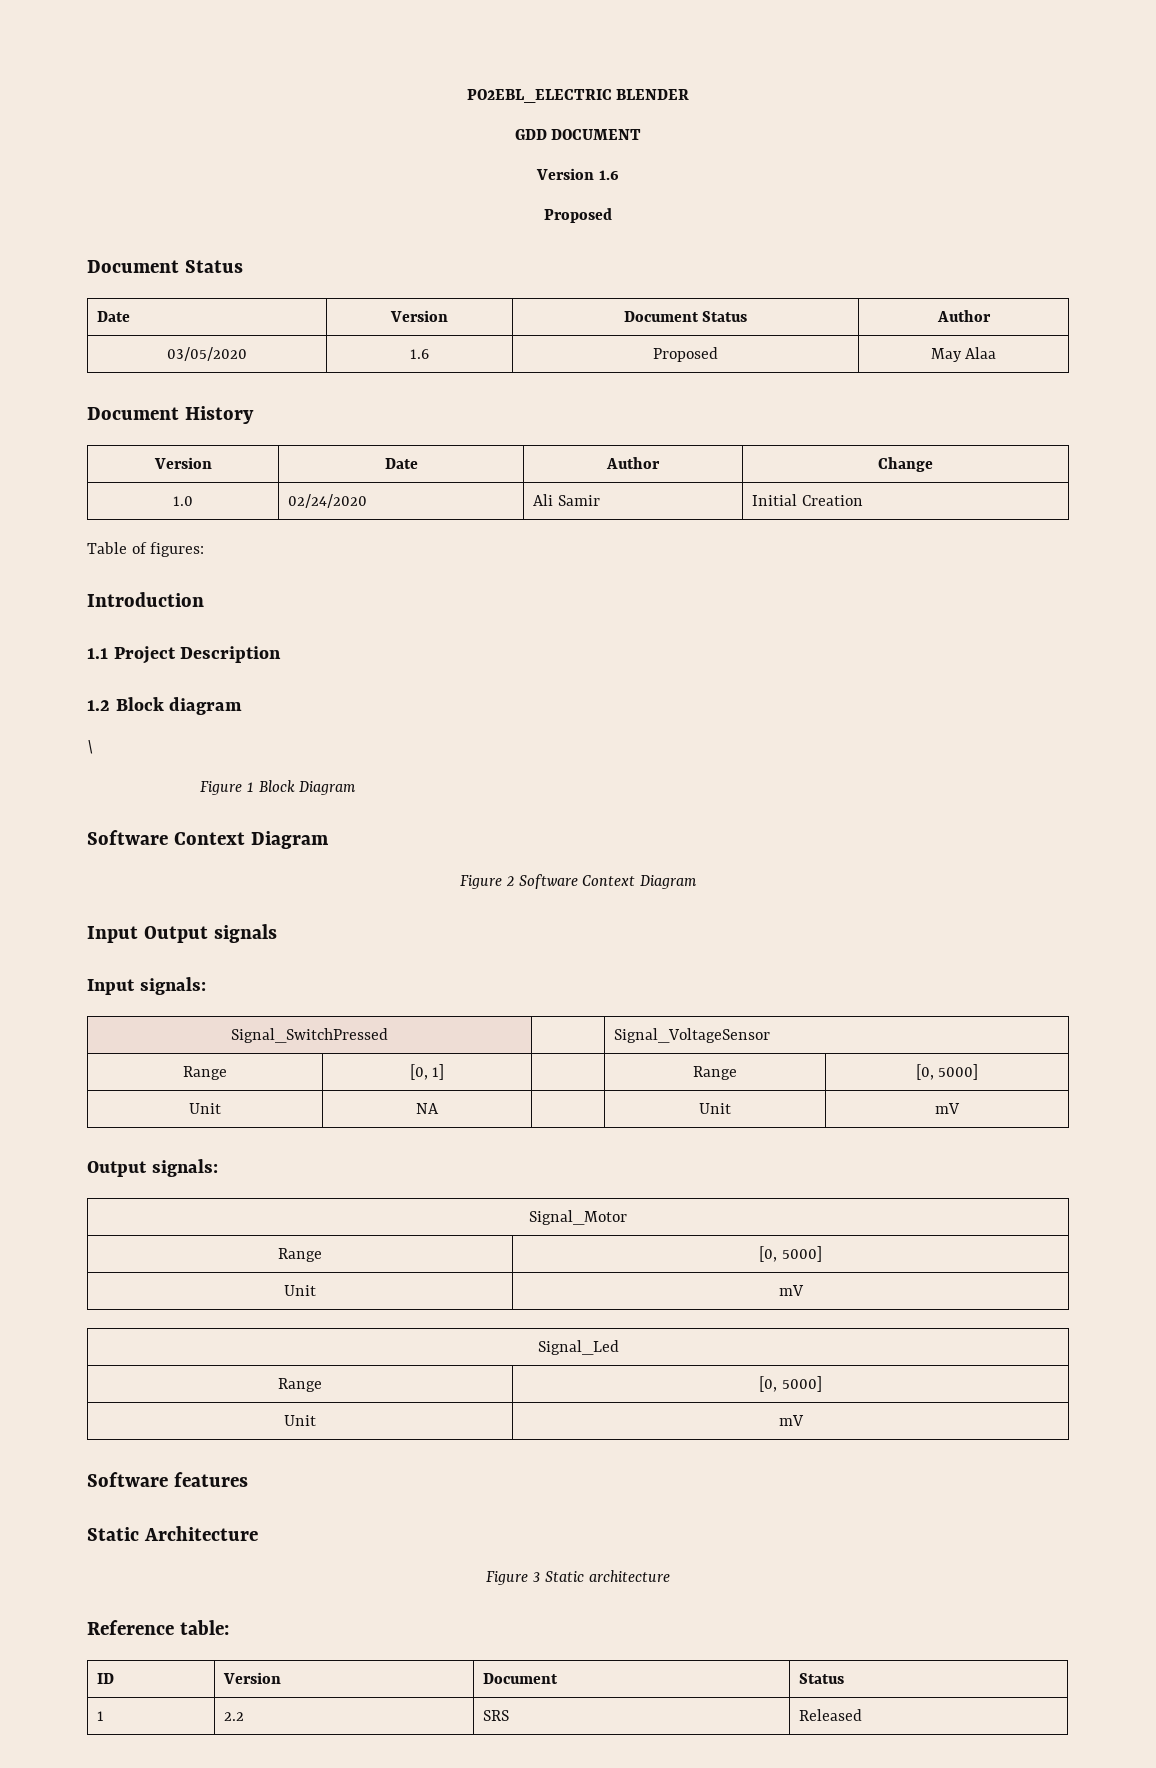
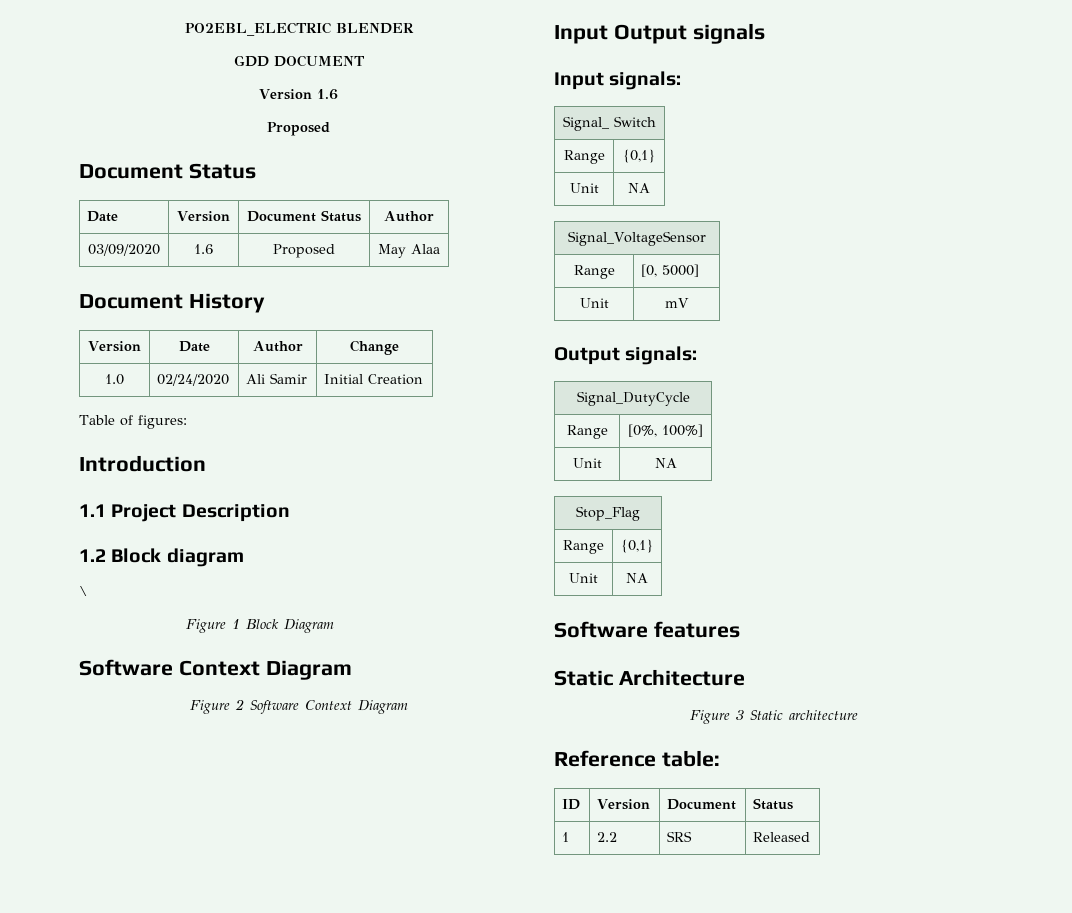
[167,347,247,361] 03/05/2020 -> [88,244,160,256] 03/09/2020
[231,1028,388,1043] [614,1028,771,1043] [183,1066,227,1080] [409,1064,445,1080] [692,1066,737,1080] [915,1064,979,1080] [189,1103,221,1114] [416,1103,439,1114] [698,1103,731,1114] [934,1103,960,1114] [87,1159,218,1177] [529,1210,627,1225] [278,1248,322,1262] [759,1246,822,1262] [284,1285,316,1296] [778,1285,804,1296] [537,1340,619,1355] [278,1378,322,1392] [759,1376,822,1392] [284,1415,316,1426] [778,1415,804,1426] Signal_SwitchPressed | | Signal_VoltageSensor // Range | [0, 1] | | Range | [0, 5000] // Unit | NA | | Unit | mV // Output signals: // Signal_Motor // Range | [0, 5000] // Unit | mV // Signal_Led // Range | [0, 5000] // Unit | mV -> [563,116,656,131] [563,150,605,164] [623,149,655,163] [569,183,599,193] [628,183,650,193] [568,231,707,246] [573,265,615,279] [641,264,700,277] [579,298,609,308] [665,298,689,308] [554,346,698,365] [576,391,690,406] [566,425,608,439] [628,424,703,437] [572,458,602,468] [654,458,677,468] [576,506,640,521] [563,540,604,554] [621,539,653,553] [569,573,598,583] [626,573,648,583] Signal_ Switch // Range | {0,1} // Unit | NA // Signal_VoltageSensor // Range | [0, 5000] // Unit | mV // Output signals: // Signal_DutyCycle // Range | [0%, 100%] // Unit | NA // Stop_Flag // Range | {0,1} // Unit | NA

